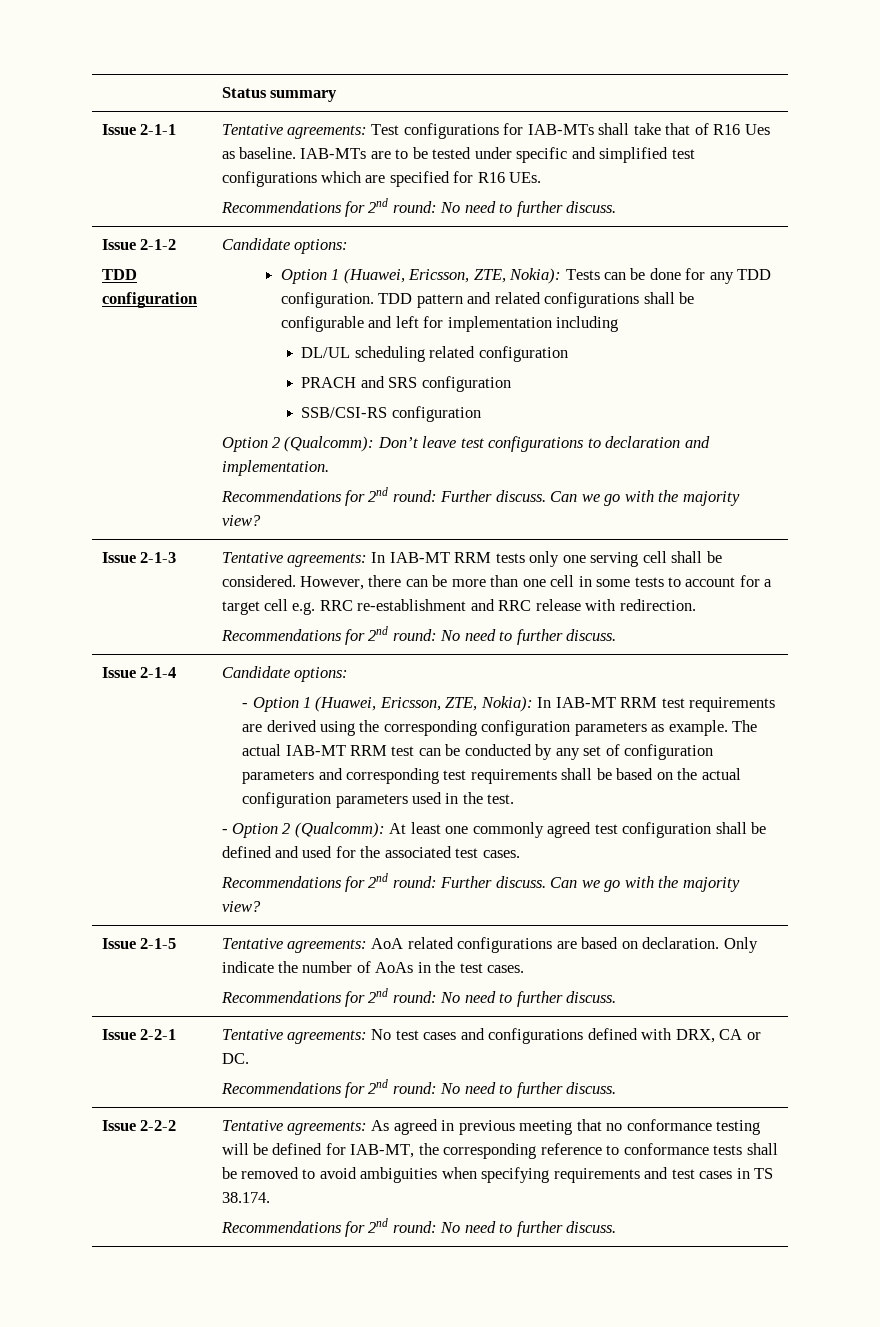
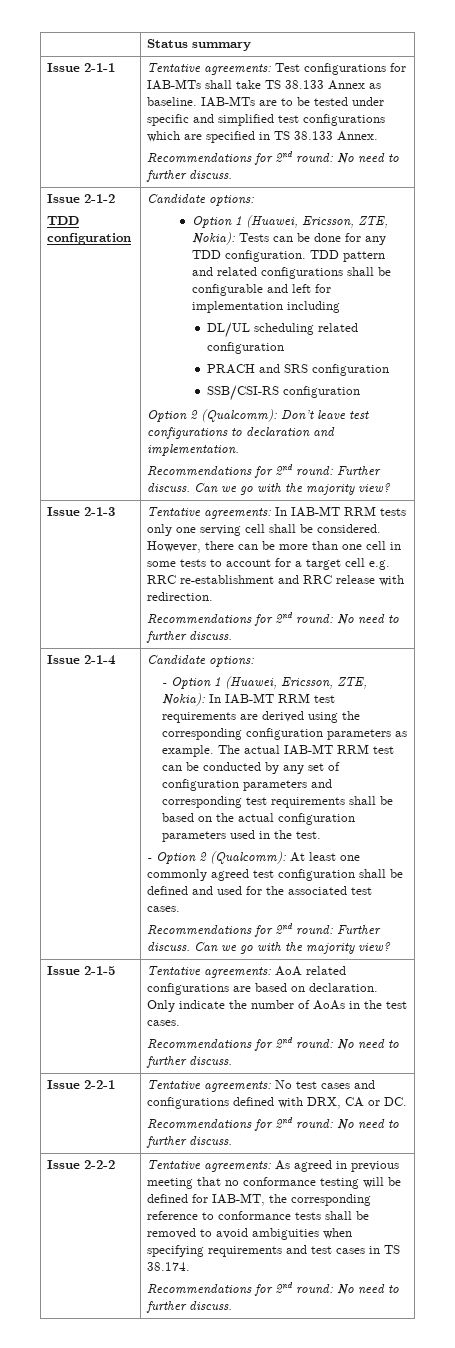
[665,123,770,135] that of R16 Ues -> [265,80,366,90] TS 38.133 Annex
[453,171,542,183] for R16 UEs. -> [259,131,379,141] in TS 38.133 Annex.

